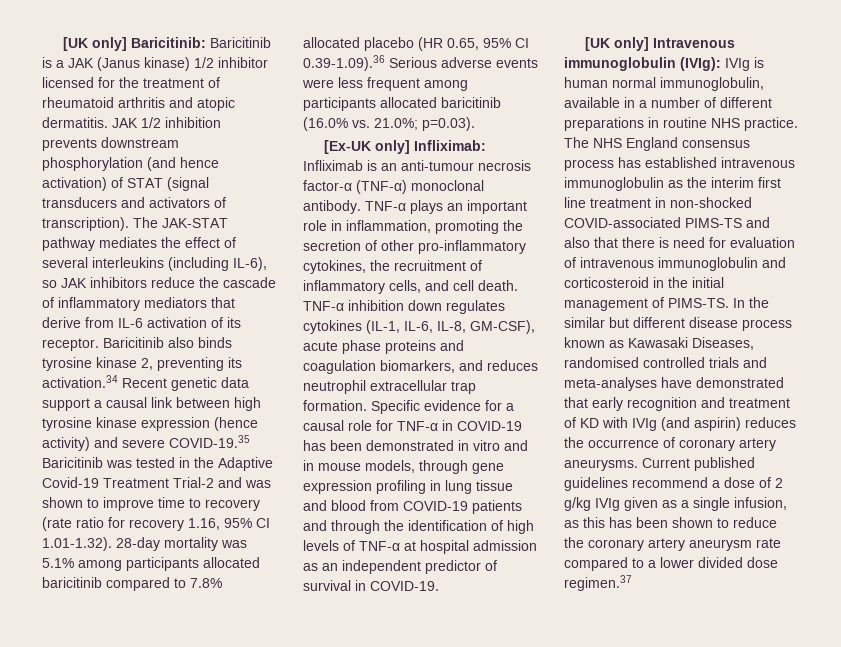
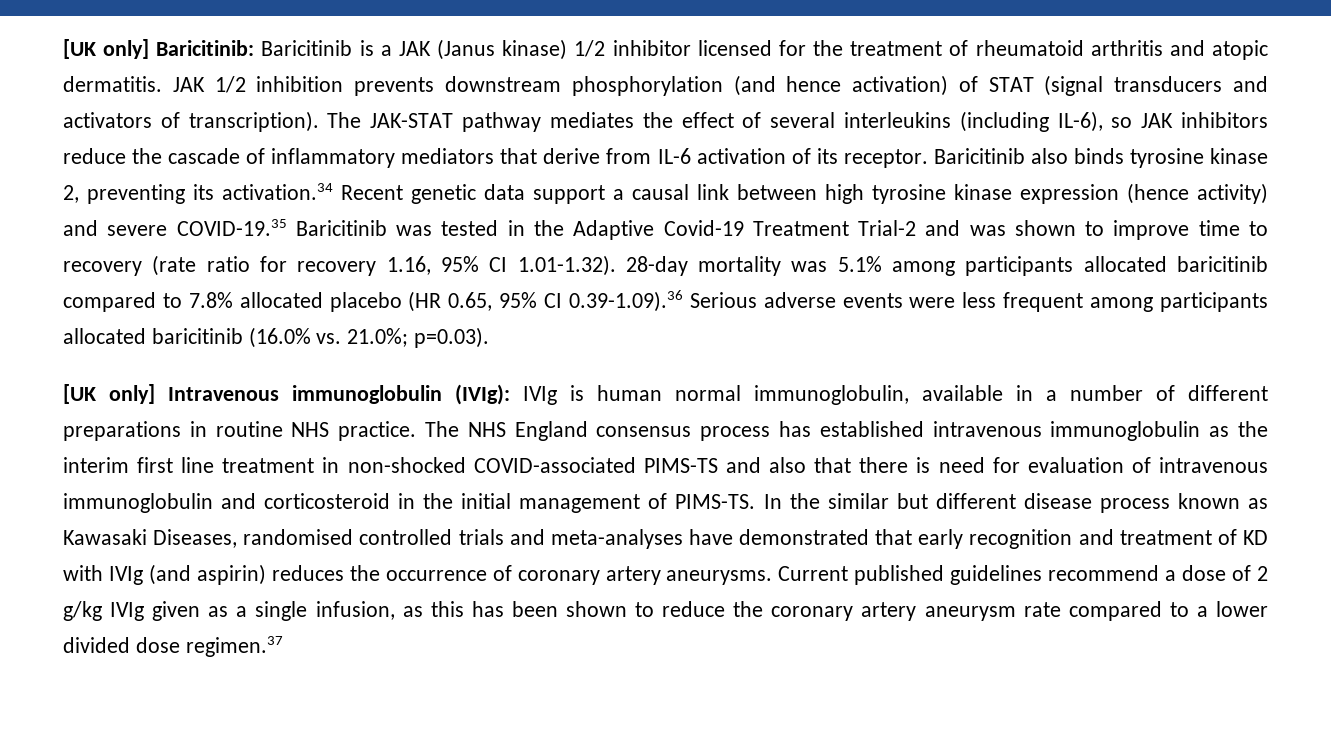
[324,140,487,154] [303,160,531,171] [303,180,484,194] [303,200,527,214] [303,220,523,234] [303,240,526,254] [303,260,482,274] [303,280,518,294] [303,300,505,314] [303,320,535,334] [303,340,464,354] [303,360,538,374] [303,380,476,394] [303,400,514,414] [303,420,522,431] [303,440,528,451] [303,460,504,474] [303,480,513,494] [303,500,522,514] [303,520,534,534] [303,540,537,554] [303,560,497,574] [303,580,439,591] // [Ex-UK only] Infliximab: Infliximab is an anti-tumour necrosis factor-α (TNF-α) monoclonal antibody. TNF-α plays an important role in inflammation, promoting the secretion of other pro-inflammatory cytokines, the recruitment of inflammatory cells, and cell death. TNF-α inhibition down regulates cytokines (IL-1, IL-6, IL-8, GM-CSF), acute phase proteins and coagulation biomarkers, and reduces neutrophil extracellular trap formation. Specific evidence for a causal role for TNF-α in COVID-19 has been demonstrated in vitro and in mouse models, through gene expression profiling in lung tissue and blood from COVID-19 patients and through the identification of high levels of TNF-α at hospital admission as an independent predictor of survival in COVID-19. -> (490, 337) none

